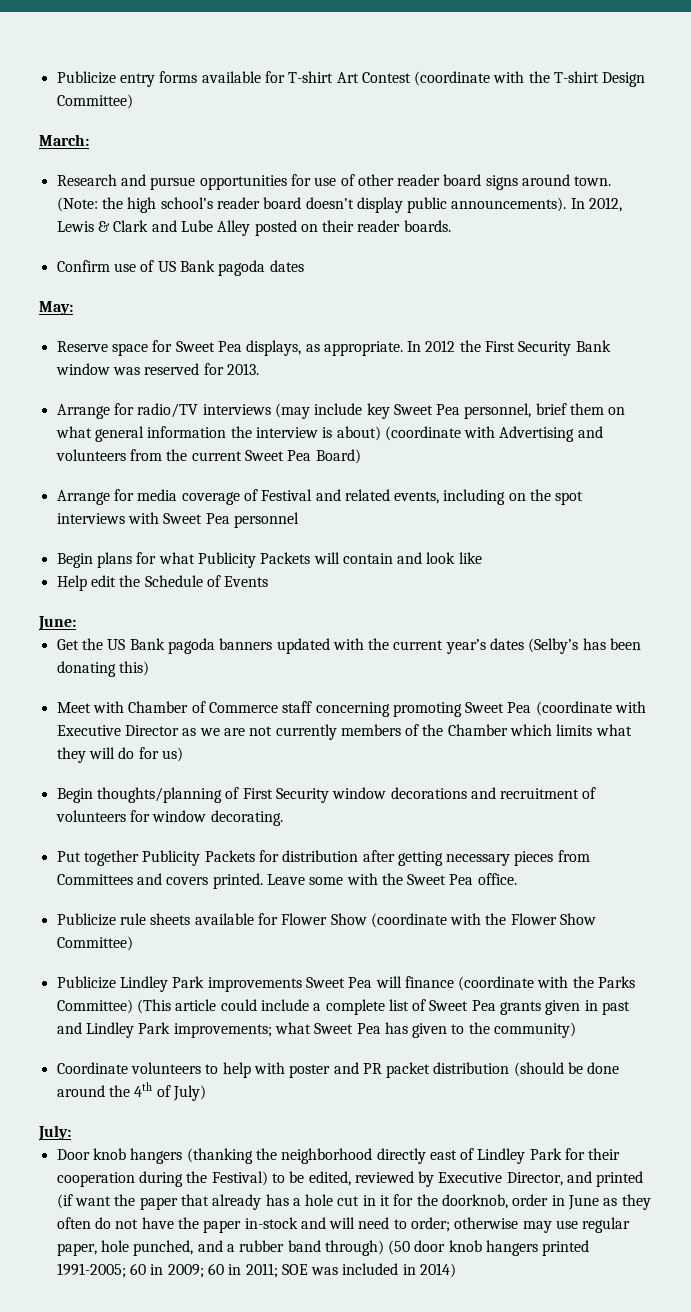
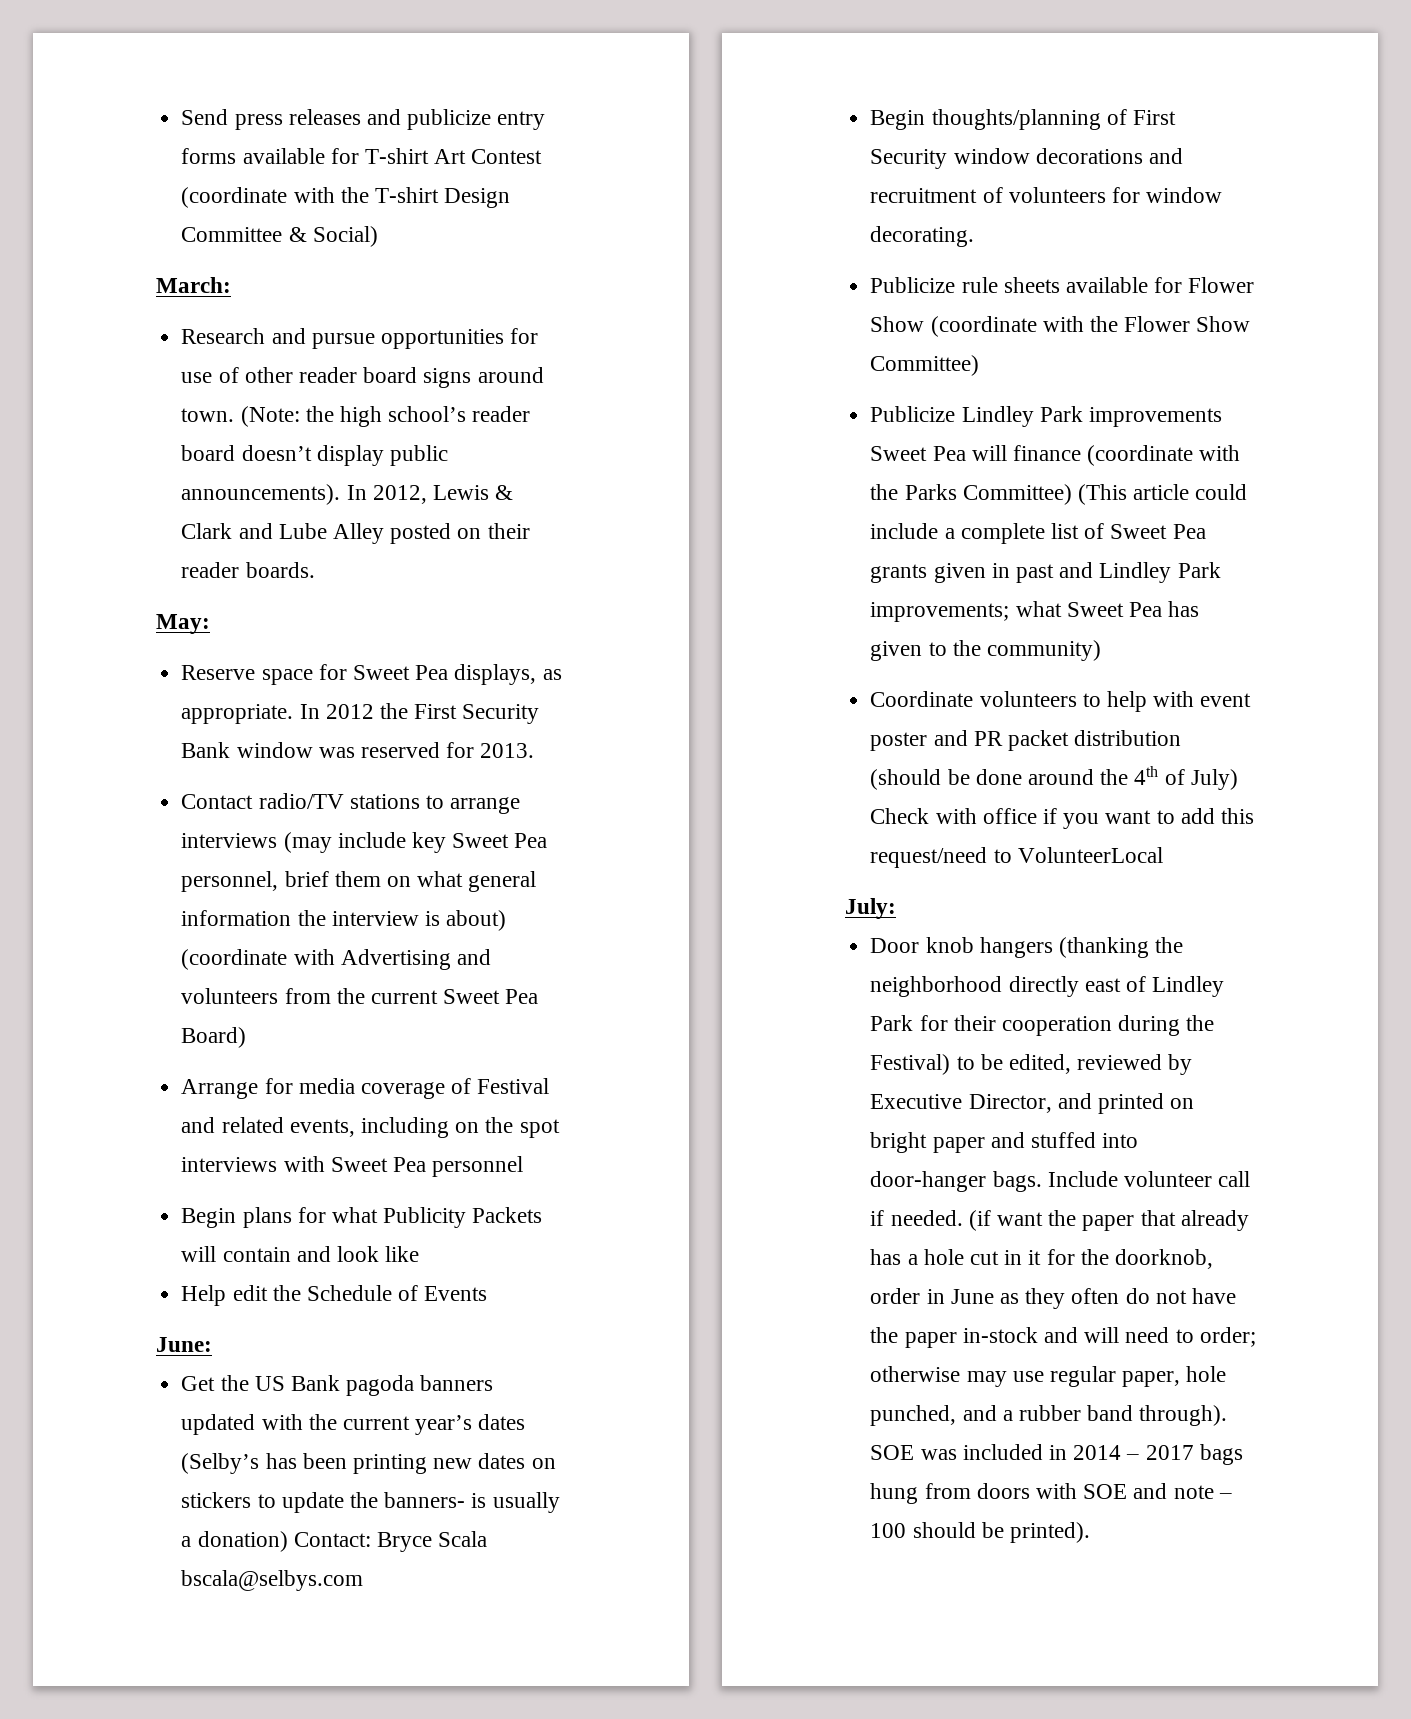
[56,71,116,84] Publicize -> [181,109,492,130] Send press releases and publicize
[56,94,133,109] Committee) -> [181,226,378,247] Committee & Social)
[56,260,304,276] // Confirm use of US Bank pagoda dates -> (315, 570) none
[56,403,199,419] Arrange for radio/TV -> [181,793,521,814] Contact radio/TV stations to arrange
[56,661,149,677] [56,701,647,717] [56,724,632,740] [56,747,183,763] donating this) // Meet with Chamber of Commerce staff concerning promoting Sweet Pea (coordinate with Executive Director as we are not currently members of the Chamber which limits what they will do for us) -> [352,1453,556,1474] [181,1492,560,1513] [181,1531,488,1552] [181,1570,364,1591] printing new dates on stickers to update the banners- is usually a donation) Contact: Bryce Scala bscala@selbys.com
[56,850,590,866] [56,873,517,889] // Put together Publicity Packets for distribution after getting necessary pieces from Committees and covers printed. Leave some with the Sweet Pea office. -> (975, 236) none
(285, 1068) none -> [1200,693,1252,707] event
(206, 1093) none -> [870,808,1254,829] [870,847,1163,868] Check with office if you want to add this request/need to VolunteerLocal
(644, 1179) none -> [1170,1098,1195,1109] [870,1132,1139,1153] [870,1171,1251,1192] [870,1210,963,1226] on bright paper and stuffed into door-hanger bags. Include volunteer call if needed.
[324,1240,590,1256] [56,1263,457,1278] through) (50 door knob hangers printed 1991-2005; 60 in 2009; 60 in 2011; SOE was included in 2014) -> [1139,1405,1228,1426] [870,1444,1243,1465] [870,1483,1232,1504] [870,1522,1090,1543] through). SOE was included in 2014 – 2017 bags hung from doors with SOE and note – 100 should be printed).

